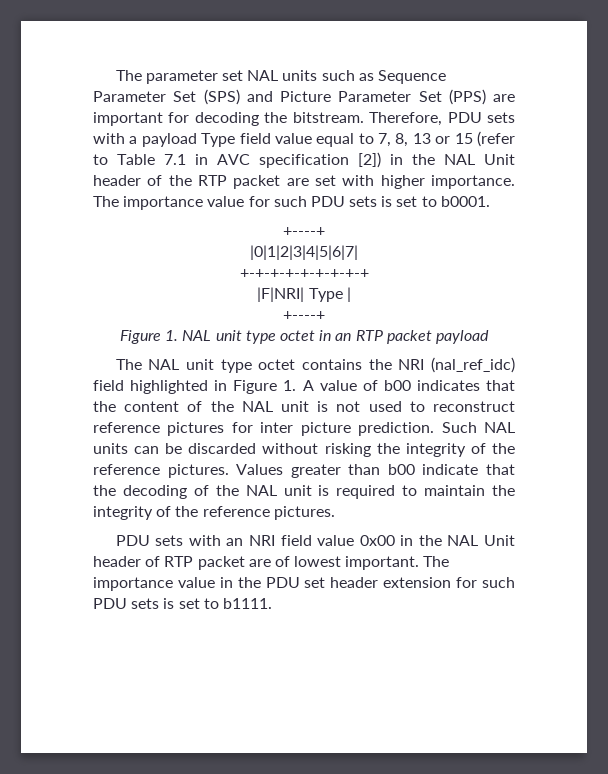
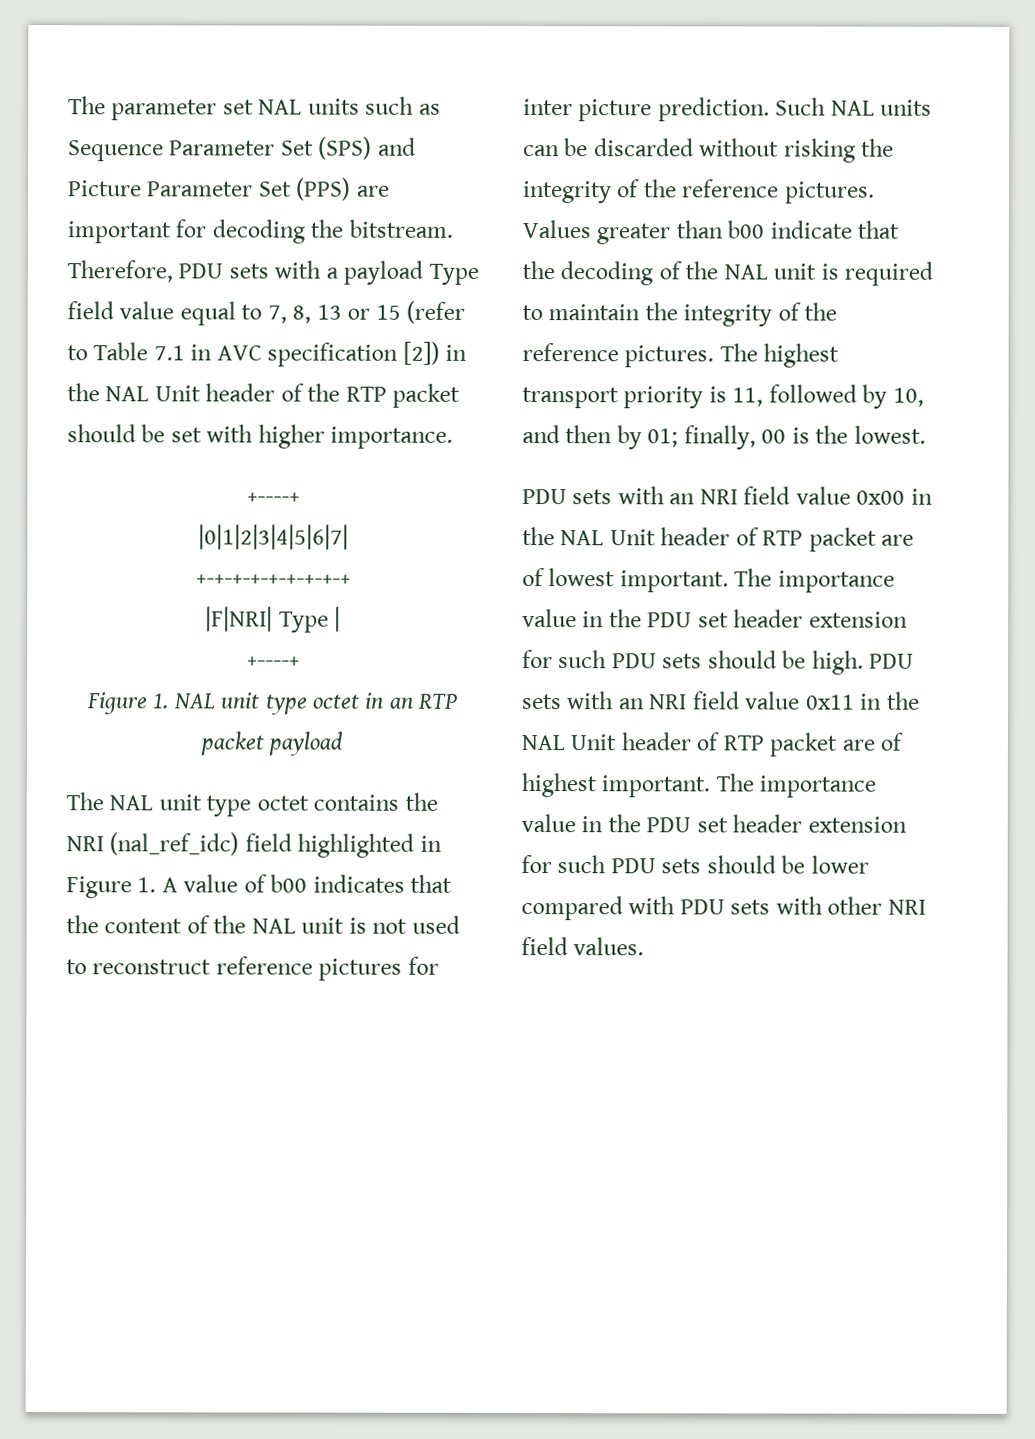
[286,178,309,186] are -> [67,424,166,443] should be
[93,196,490,210] The importance value for such PDU sets is set to b0001. -> (454, 437) none
(335, 513) none -> [719,343,840,368] [522,384,924,409] [522,425,926,450] The highest transport priority is 11, followed by 10, and then by 01; finally, 00 is the lowest.
[163,598,272,609] is set to b1111. -> [707,650,915,675] [522,691,920,710] [521,732,904,757] [521,773,877,798] [521,814,907,833] [521,855,869,874] [521,896,926,921] [521,937,645,956] should be high. PDU sets with an NRI field value 0x11 in the NAL Unit header of RTP packet are of highest important. The importance value in the PDU set header extension for such PDU sets should be lower compared with PDU sets with other NRI field values.

